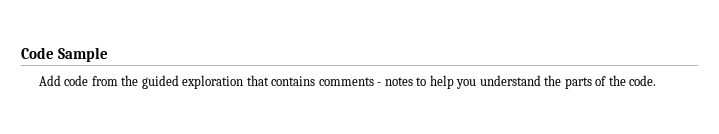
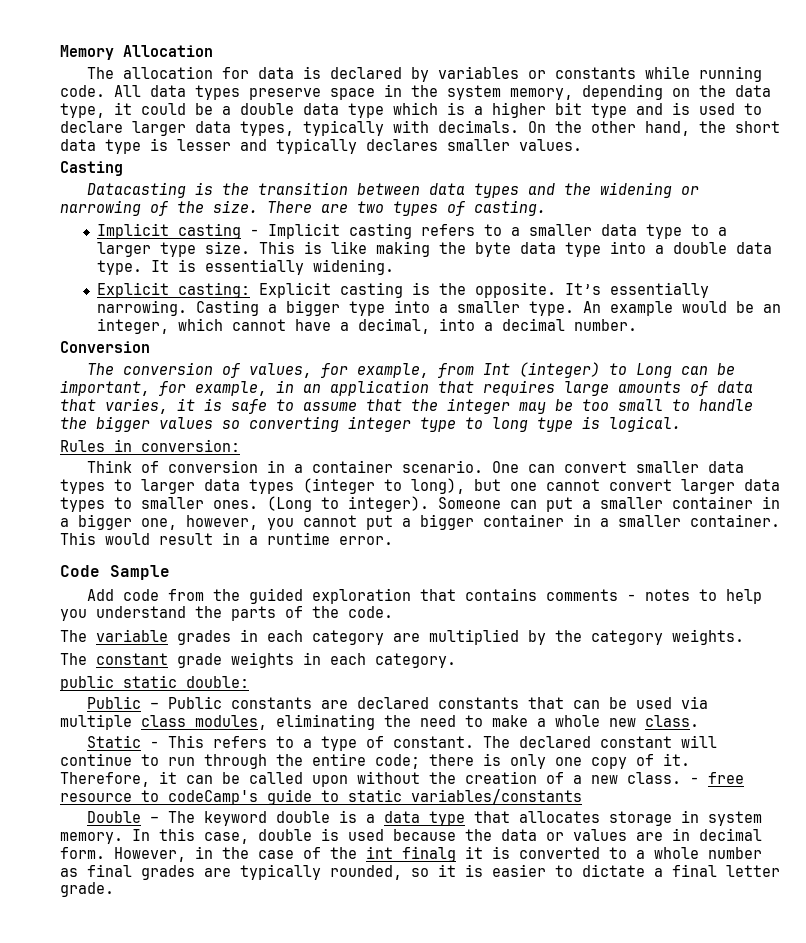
(21, 53) none -> [60,45,213,60] [86,66,762,82] [60,84,771,100] [60,102,762,118] [60,120,780,136] [60,138,582,154] [60,161,123,176] [86,182,699,198] [60,200,546,216] [97,223,728,239] [97,241,773,257] [97,259,395,275] [97,282,710,298] [97,300,782,316] [97,318,638,334] [60,341,150,353] [86,362,735,378] [60,380,753,396] [60,398,753,414] [60,416,681,432] [60,439,240,452] [86,460,744,473] [60,478,780,494] [60,496,780,512] [60,514,780,530] [60,532,393,545] Memory Allocation // The allocation for data is declared by variables or constants while running code. All data types preserve space in the system memory, depending on the data type, it could be a double data type which is a higher bit type and is used to declare larger data types, typically with decimals. On the other hand, the short data type is lesser and typically declares smaller values. // Casting // Datacasting is the transition between data types and the widening or narrowing of the size. There are two types of casting. // Implicit casting - Implicit casting refers to a smaller data type to a larger type size. This is like making the byte data type into a double data type. It is essentially widening. // Explicit casting: Explicit casting is the opposite. It’s essentially narrowing. Casting a bigger type into a smaller type. An example would be an integer, which cannot have a decimal, into a decimal number. // Conversion // The conversion of values, for example, from Int (integer) to Long can be important, for example, in an application that requires large amounts of data that varies, it is safe to assume that the integer may be too small to handle the bigger values so converting integer type to long type is logical. // Rules in conversion: // Think of conversion in a container scenario. One can convert smaller data types to larger data types (integer to long), but one cannot convert larger data types to smaller ones. (Long to integer). Someone can put a smaller container in a bigger one, however, you cannot put a bigger container in a smaller container. This would result in a runtime error. //
(657, 80) none -> [60,629,744,645] [60,652,456,668] [60,675,249,691] [86,696,708,709] [60,714,699,730] [86,735,717,751] [60,753,690,769] [60,771,744,787] [60,789,582,805] [86,810,762,826] [60,828,762,844] [60,846,762,862] [60,864,780,880] [60,882,114,897] // The variable grades in each category are multiplied by the category weights. // The constant grade weights in each category. // public static double: // Public – Public constants are declared constants that can be used via multiple class modules, eliminating the need to make a whole new class. // Static - This refers to a type of constant. The declared constant will continue to run through the entire code; there is only one copy of it. Therefore, it can be called upon without the creation of a new class. - free resource to codeCamp's guide to static variables/constants // Double – The keyword double is a data type that allocates storage in system memory. In this case, double is used because the data or values are in decimal form. However, in the case of the int finalg it is converted to a whole number as final grades are typically rounded, so it is easier to dictate a final letter grade.

